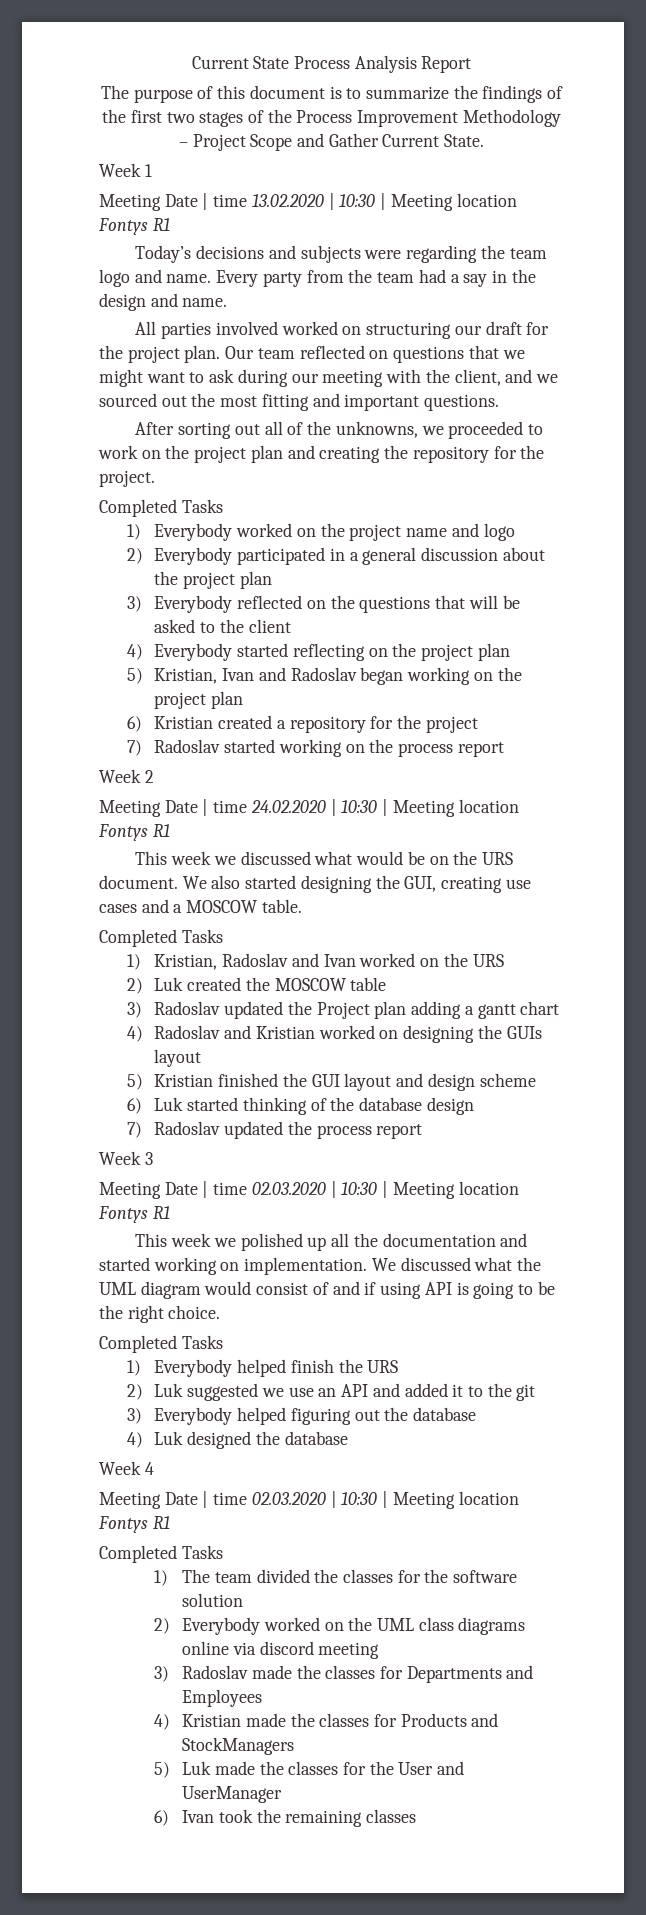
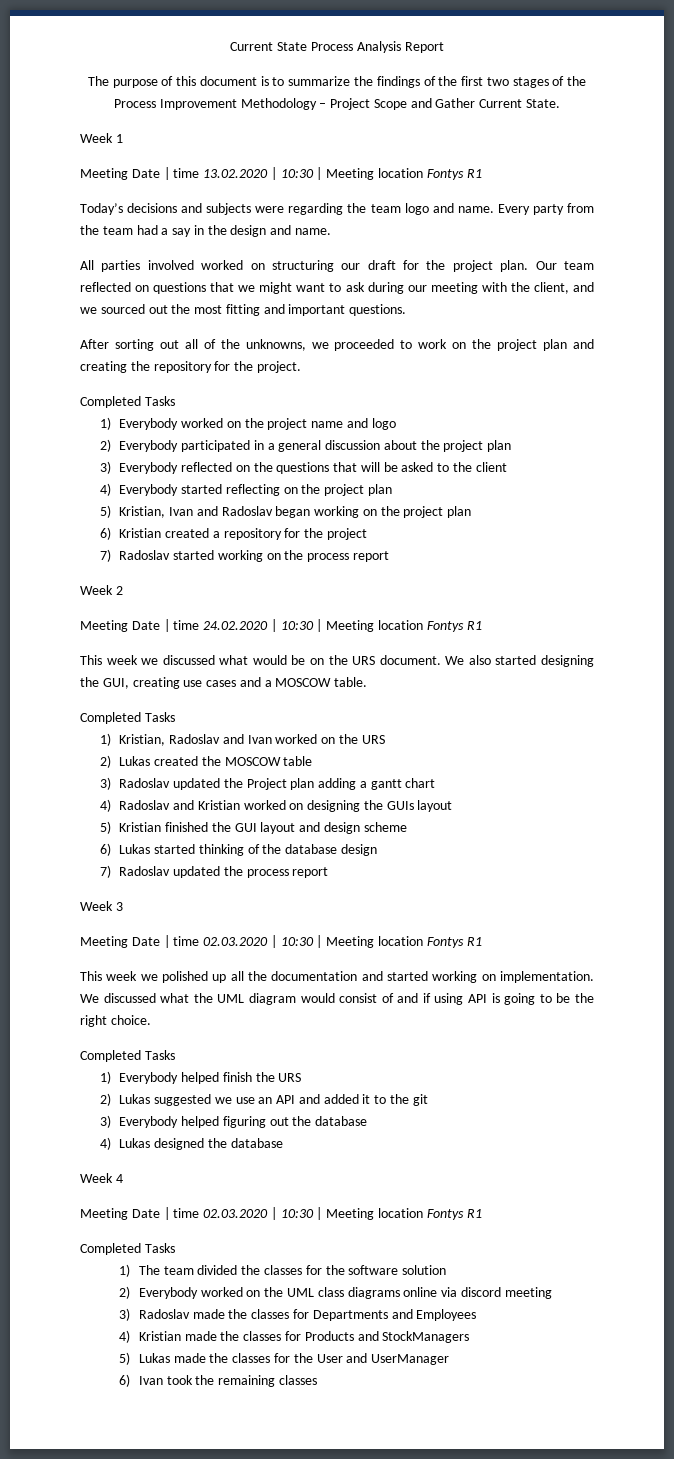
[154,977,184,991] Luk -> [119,756,151,766] Lukas
[154,1097,184,1111] Luk -> [119,844,151,854] Lukas
[154,1383,184,1397] Luk -> [119,1094,151,1104] Lukas
[154,1431,184,1445] Luk -> [119,1138,151,1148] Lukas
[182,1761,212,1775] Luk -> [138,1353,170,1363] Lukas

